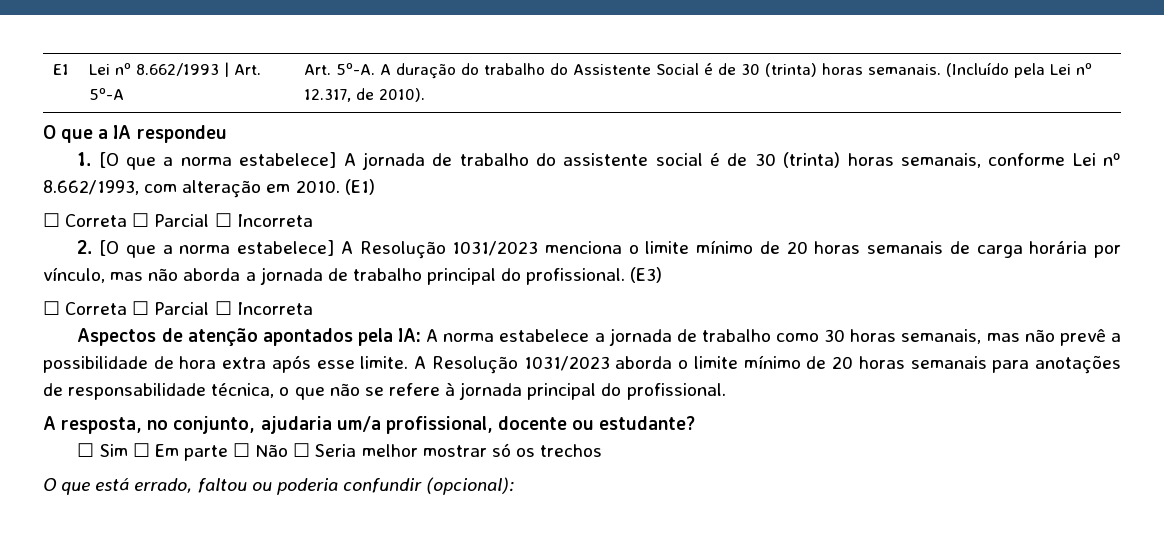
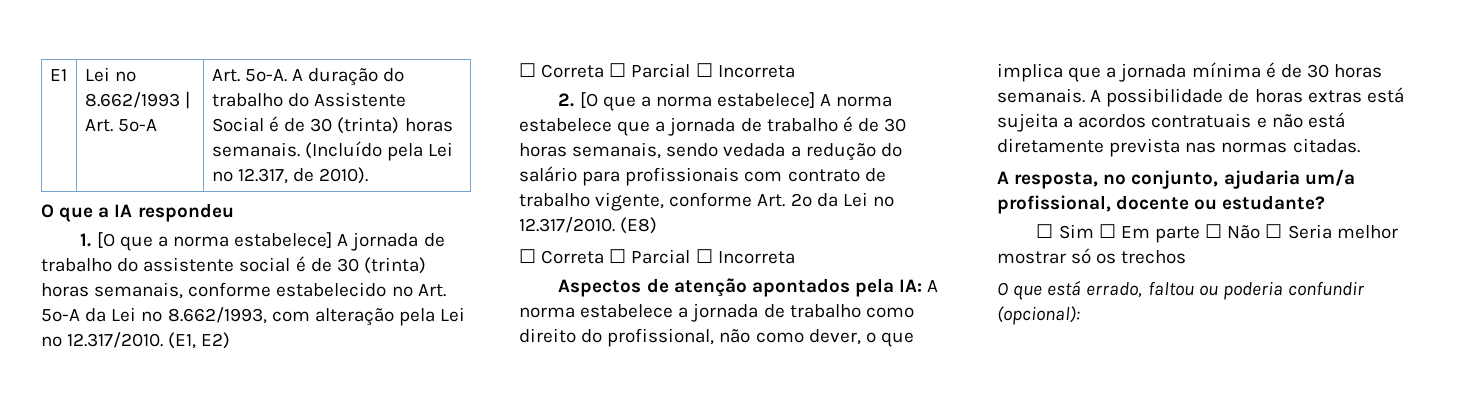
(1066, 159) none -> [276,282,446,297] [41,308,107,322] estabelecido no Art. 5º-A da
[266,179,375,195] em 2010. (E1) -> [398,307,466,326] [41,332,231,349] pela Lei nº 12.317/2010. (E1, E2)
[359,240,1121,259] [43,267,663,285] Resolução 1031/2023 menciona o limite mínimo de 20 horas semanais de carga horária por vínculo, mas não aborda a jornada de trabalho principal do profissional. (E3) -> [836,96,893,107] [519,116,907,136] [519,142,902,161] [519,166,886,186] [519,192,894,211] [519,217,658,234] norma estabelece que a jornada de trabalho é de 30 horas semanais, sendo vedada a redução do salário para profissionais com contrato de trabalho vigente, conforme Art. 2º da Lei nº 12.317/2010. (E8)
[824,329,1121,346] [43,355,1121,374] [43,382,726,400] 30 horas semanais, mas não prevê a possibilidade de hora extra após esse limite. A Resolução 1031/2023 aborda o limite mínimo de 20 horas semanais para anotações de responsabilidade técnica, o que não se refere à jornada principal do profissional. -> [519,328,914,347] [997,62,1383,82] [997,87,1404,107] [997,112,1345,132] [997,138,1360,157] direito do profissional, não como dever, o que implica que a jornada mínima é de 30 horas semanais. A possibilidade de horas extras está sujeita a acordos contratuais e não está diretamente prevista nas normas citadas.

